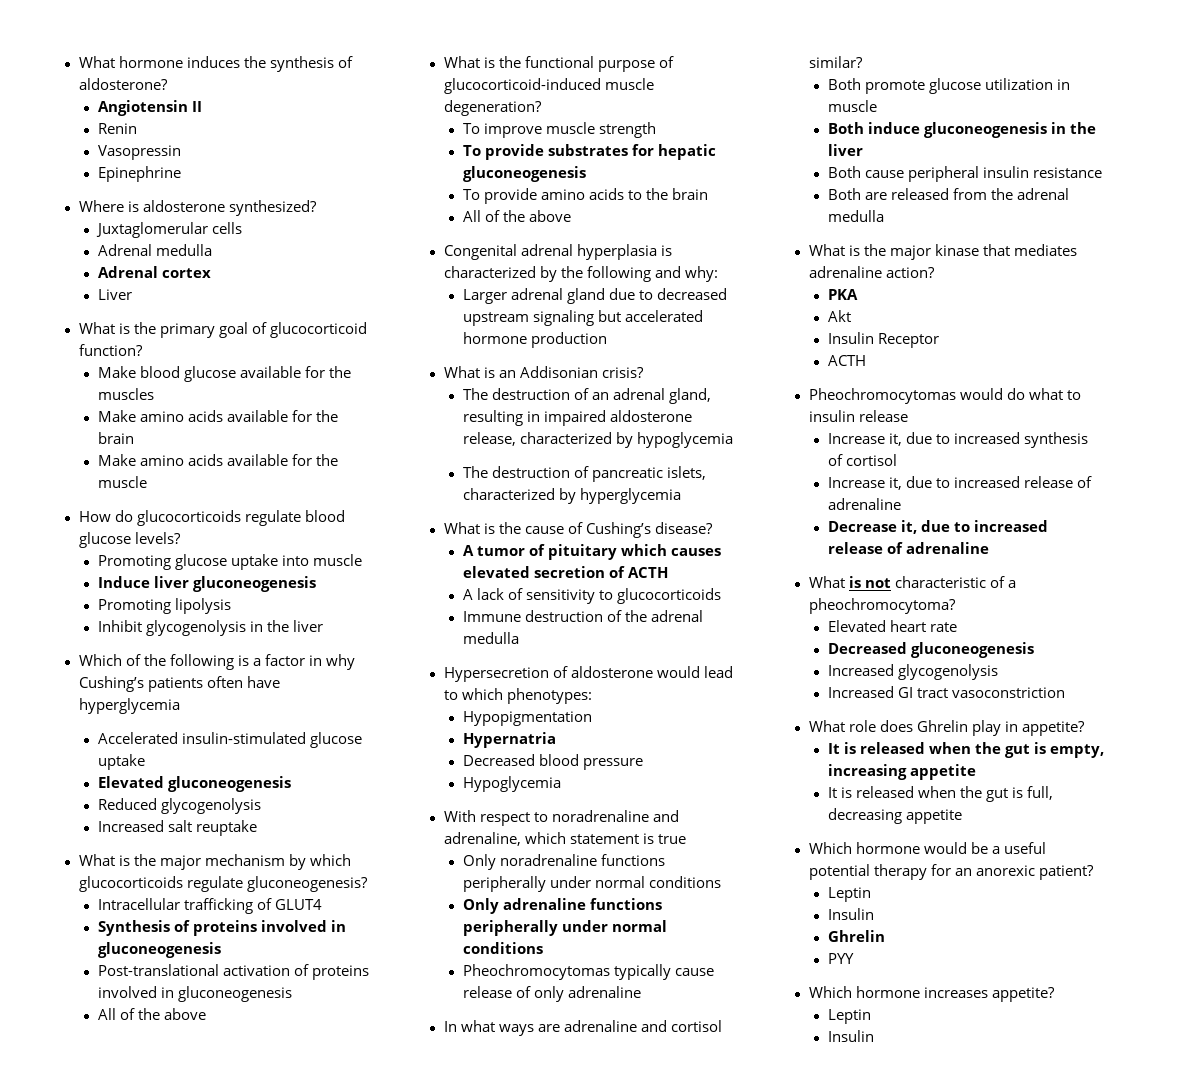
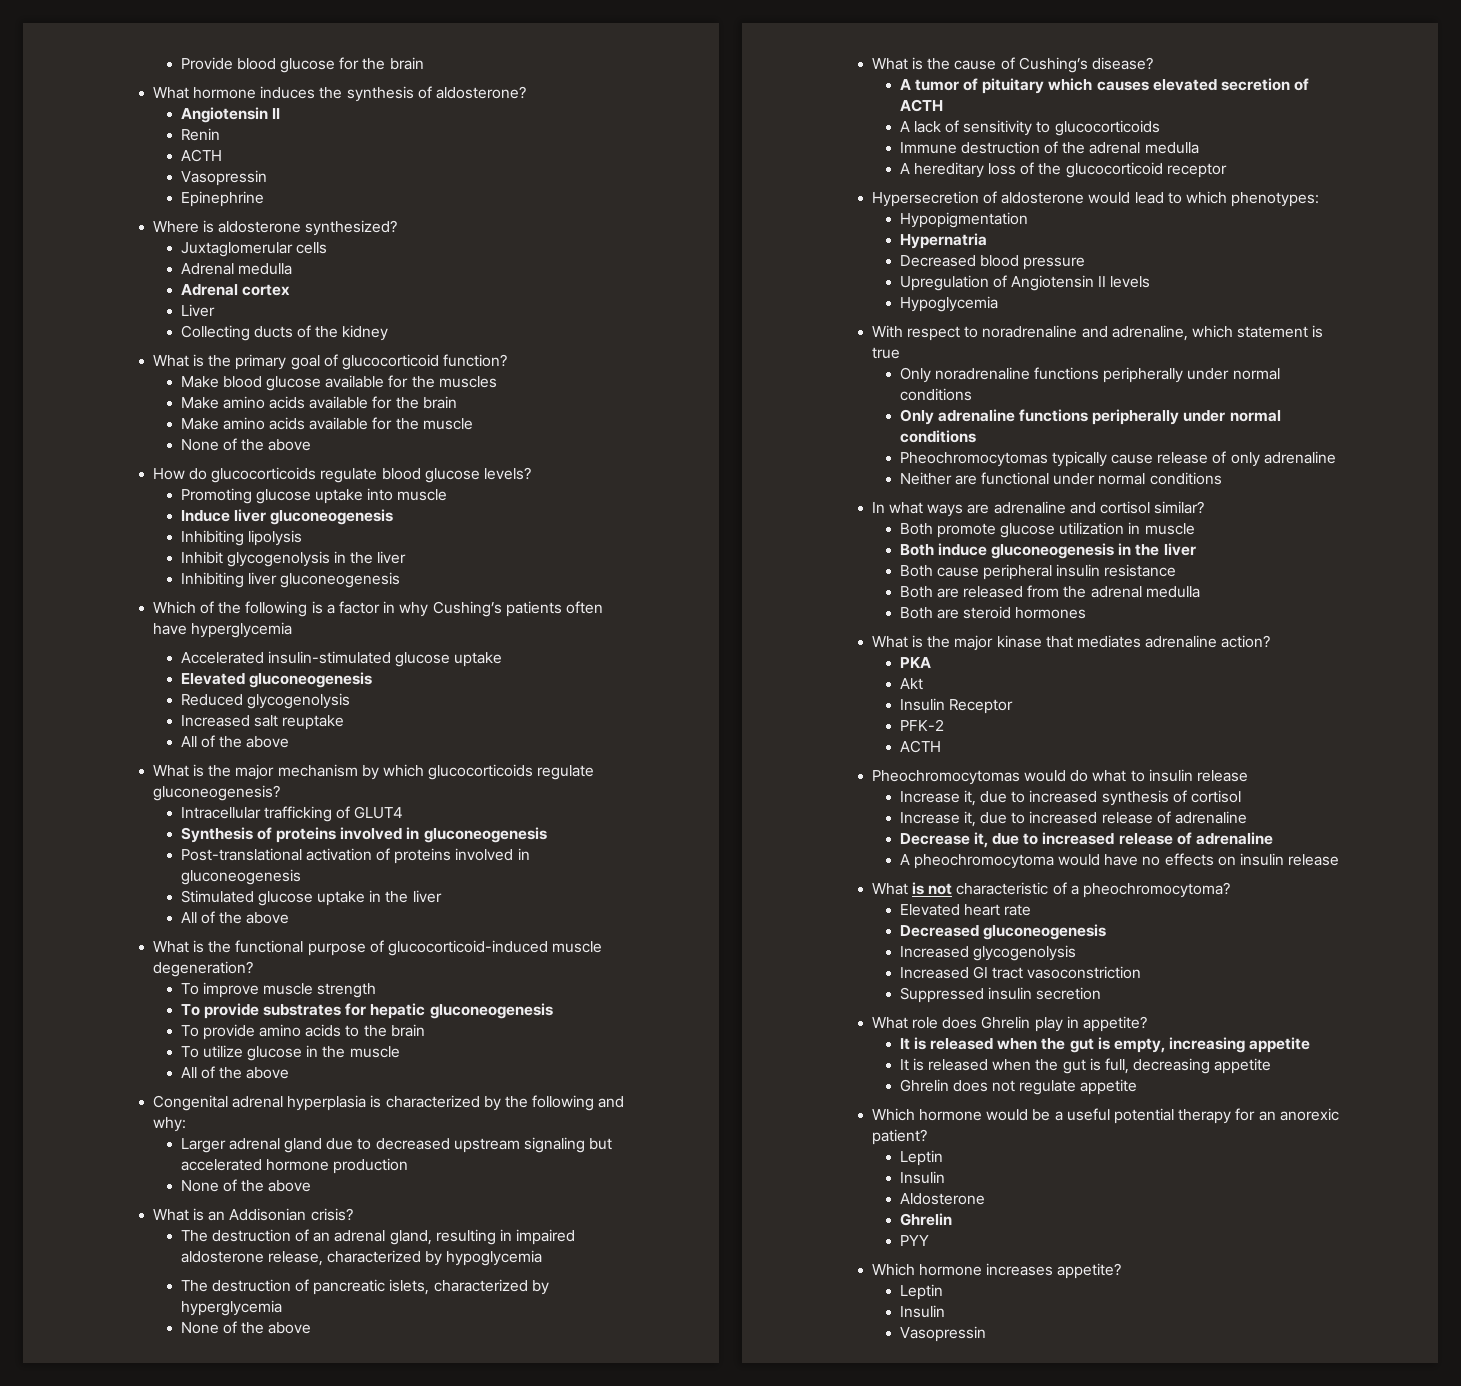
(78, 62) none -> [180,57,424,73] Provide blood glucose for the brain //
(137, 128) none -> [180,149,222,162] // ACTH
(132, 294) none -> [180,325,389,341] // Collecting ducts of the kidney
(147, 482) none -> [180,438,312,451] // None of the above
[97,599,171,614] Promoting -> [180,530,244,546] Inhibiting
(324, 626) none -> [180,572,401,588] // Inhibiting liver gluconeogenesis
(257, 828) none -> [180,735,290,748] // All of the above
(292, 994) none -> [180,890,442,906] // Stimulated glucose uptake in the liver
(709, 194) none -> [180,1045,400,1061] // To utilize glucose in the muscle
(607, 340) none -> [180,1179,312,1192] // None of the above
(681, 496) none -> [180,1321,312,1334] // None of the above
(519, 638) none -> [899,162,1227,178] // A hereditary loss of the glucocorticoid receptor
(643, 764) none -> [899,275,1151,291] // Upregulation of Angiotensin II levels
(641, 992) none -> [899,472,1222,485] // Neither are functional under normal conditions
(884, 216) none -> [899,606,1087,619] // Both are steroid hormones
(939, 340) none -> [899,719,944,731] // PFK-2
(989, 548) none -> [899,853,1340,869] // A pheochromocytoma would have no effects on insulin release
(1065, 692) none -> [899,987,1102,1003] // Suppressed insulin secretion
(962, 816) none -> [899,1079,1138,1095] // Ghrelin does not regulate appetite
(874, 914) none -> [899,1193,985,1205] // Aldosterone
(874, 1036) none -> [899,1326,986,1342] // Vasopressin

